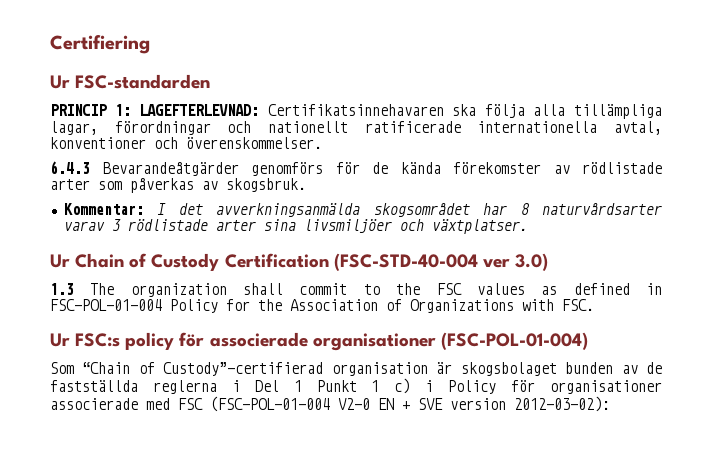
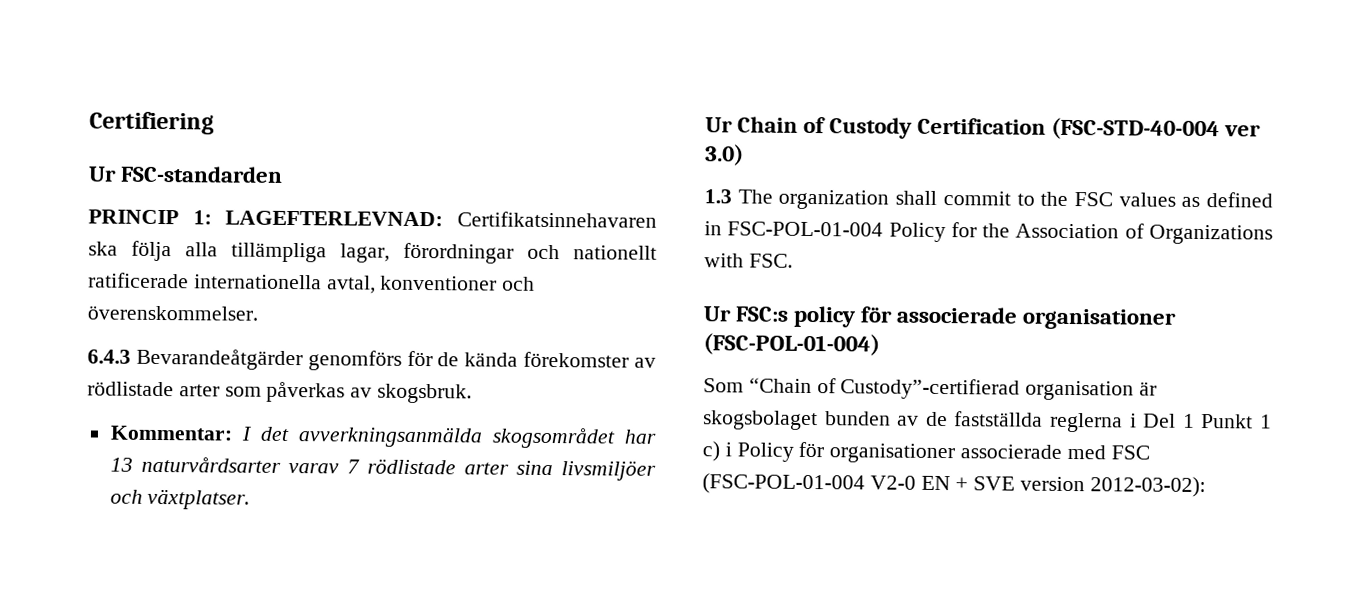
[520,203,529,215] 8 -> [109,457,133,472] 13
[111,219,121,231] 3 -> [346,459,360,474] 7

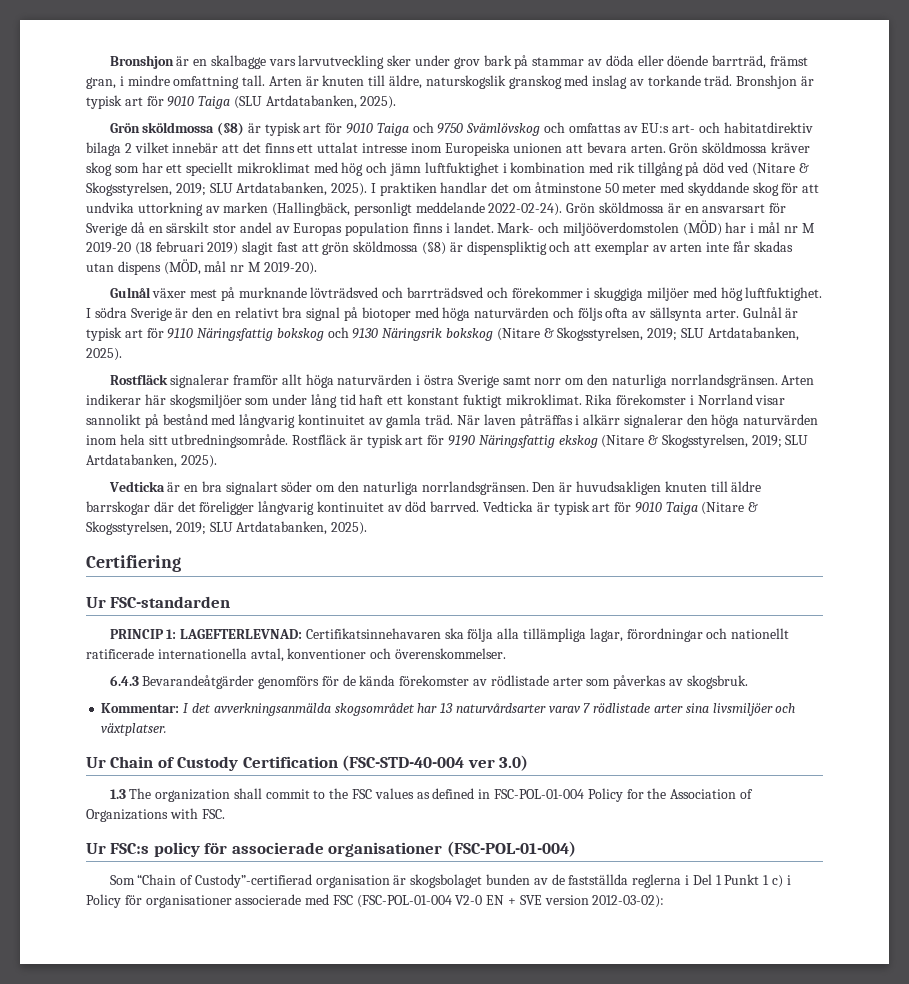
(89, 123) none -> [109,55,808,69] [86,75,815,89] [86,95,397,109] [109,122,813,136] [86,142,811,156] [86,162,809,176] [86,182,820,196] [86,202,787,216] [86,220,815,236] [86,241,793,255] [86,259,317,275] [109,287,823,301] [86,307,799,321] [86,327,799,341] [86,348,122,361] [109,374,815,388] [86,394,786,408] [86,414,819,428] [86,434,809,448] [86,454,217,468] [108,481,762,495] [86,501,759,515] [86,521,368,535] Bronshjon är en skalbagge vars larvutveckling sker under grov bark på stammar av döda eller döende barrträd, främst gran, i mindre omfattning tall. Arten är knuten till äldre, naturskogslik granskog med inslag av torkande träd. Bronshjon är typisk art för 9010 Taiga (SLU Artdatabanken, 2025). // Grön sköldmossa (§8) är typisk art för 9010 Taiga och 9750 Svämlövskog och omfattas av EU:s art- och habitatdirektiv bilaga 2 vilket innebär att det finns ett uttalat intresse inom Europeiska unionen att bevara arten. Grön sköldmossa kräver skog som har ett speciellt mikroklimat med hög och jämn luftfuktighet i kombination med rik tillgång på död ved (Nitare & Skogsstyrelsen, 2019; SLU Artdatabanken, 2025). I praktiken handlar det om åtminstone 50 meter med skyddande skog för att undvika uttorkning av marken (Hallingbäck, personligt meddelande 2022-02-24). Grön sköldmossa är en ansvarsart för Sverige då en särskilt stor andel av Europas population finns i landet. Mark- och miljööverdomstolen (MÖD) har i mål nr M 2019-20 (18 februari 2019) slagit fast att grön sköldmossa (§8) är dispenspliktig och att exemplar av arten inte får skadas utan dispens (MÖD, mål nr M 2019-20). // Gulnål växer mest på murknande lövträdsved och barrträdsved och förekommer i skuggiga miljöer med hög luftfuktighet. I södra Sverige är den en relativt bra signal på biotoper med höga naturvärden och följs ofta av sällsynta arter. Gulnål är typisk art för 9110 Näringsfattig bokskog och 9130 Näringsrik bokskog (Nitare & Skogsstyrelsen, 2019; SLU Artdatabanken, 2025). // Rostfläck signalerar framför allt höga naturvärden i östra Sverige samt norr om den naturliga norrlandsgränsen. Arten indikerar här skogsmiljöer som under lång tid haft ett konstant fuktigt mikroklimat. Rika förekomster i Norrland visar sannolikt på bestånd med långvarig kontinuitet av gamla träd. När laven påträffas i alkärr signalerar den höga naturvärden inom hela sitt utbredningsområde. Rostfläck är typisk art för 9190 Näringsfattig ekskog (Nitare & Skogsstyrelsen, 2019; SLU Artdatabanken, 2025). // Vedticka är en bra signalart söder om den naturliga norrlandsgränsen. Den är huvudsakligen knuten till äldre barrskogar där det föreligger långvarig kontinuitet av död barrved. Vedticka är typisk art för 9010 Taiga (Nitare & Skogsstyrelsen, 2019; SLU Artdatabanken, 2025). //

